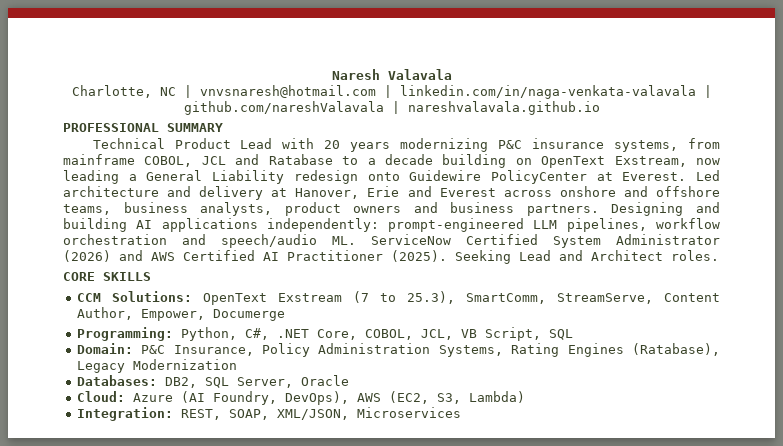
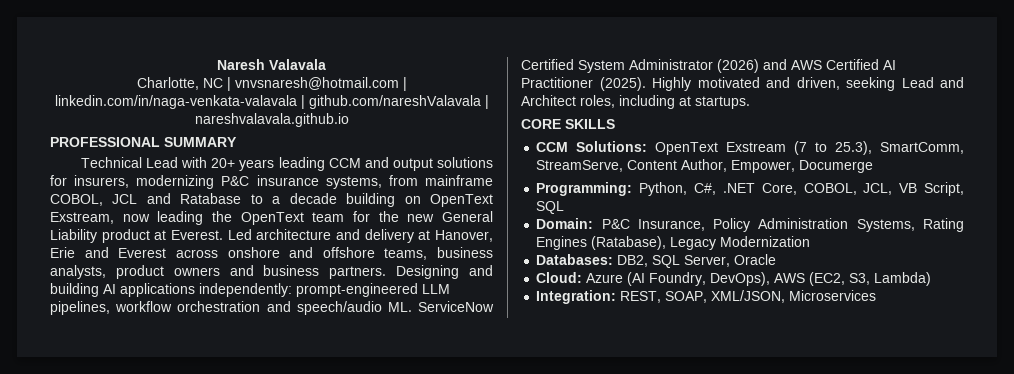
[174,138,231,149] Product -> (143, 162) none
[324,140,391,152] 20 years -> [211,157,493,171] [50,175,130,188] 20+ years leading CCM and output solutions for insurers,
[128,170,587,184] a General Liability redesign onto Guidewire PolicyCenter -> [212,211,494,225] [50,229,150,243] the OpenText team for the new General Liability product
[455,250,719,264] Seeking Lead and Architect roles. -> [652,77,964,91] [521,95,750,109] Highly motivated and driven, seeking Lead and Architect roles, including at startups.

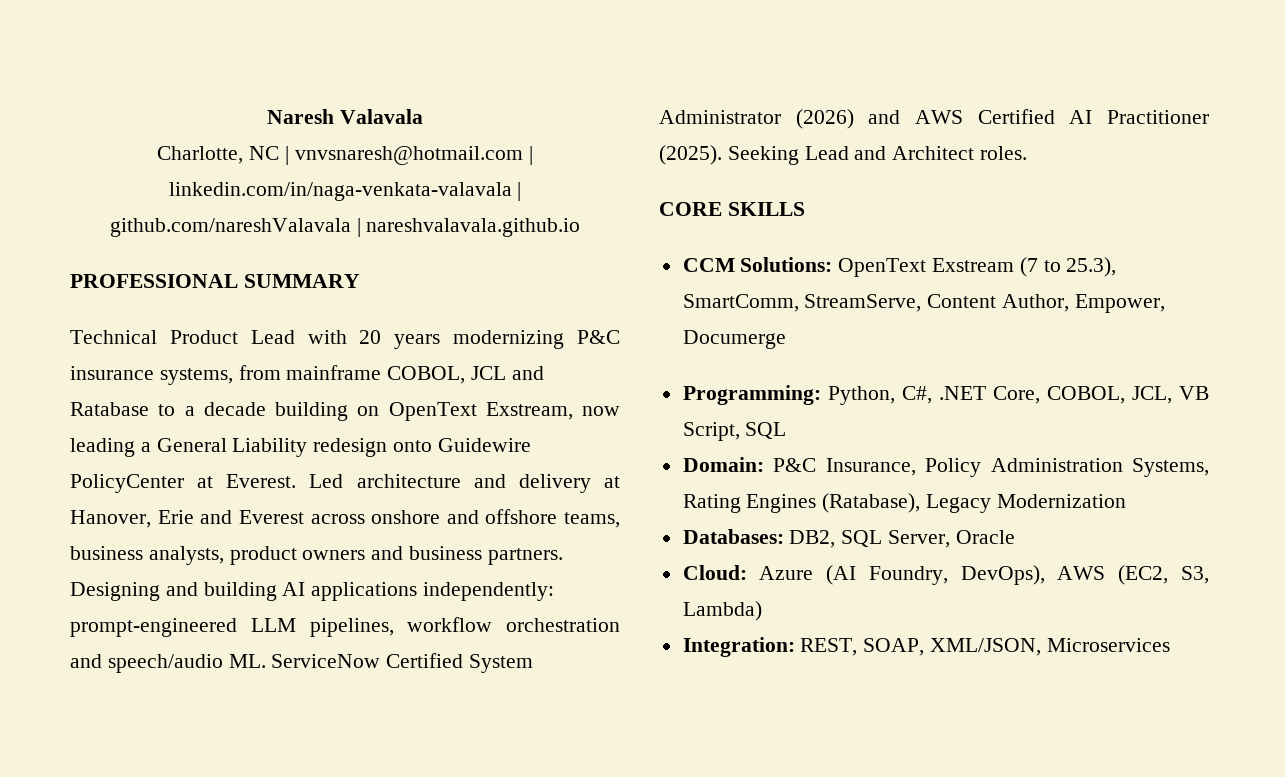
(143, 162) none -> [169,330,238,344] Product
[211,157,493,171] [50,175,130,188] 20+ years leading CCM and output solutions for insurers, -> [359,330,441,349] 20 years
[212,211,494,225] [50,229,150,243] the OpenText team for the new General Liability product -> [140,438,531,457] [70,474,184,493] a General Liability redesign onto Guidewire PolicyCenter
[652,77,964,91] [521,95,750,109] Highly motivated and driven, seeking Lead and Architect roles, including at startups. -> [727,146,1028,165] Seeking Lead and Architect roles.

